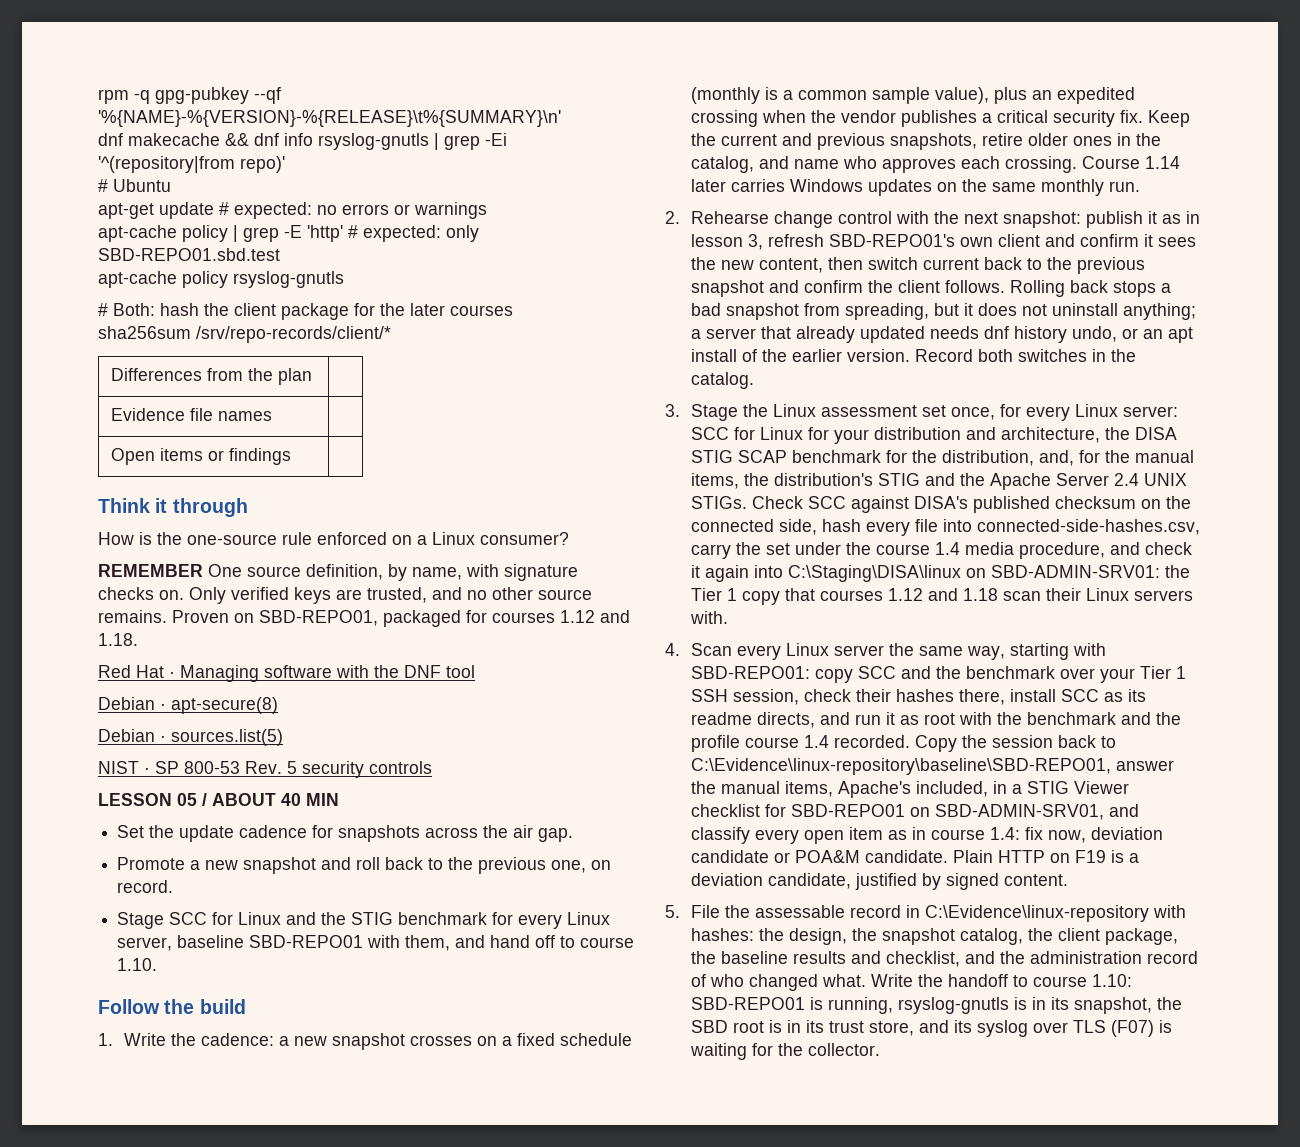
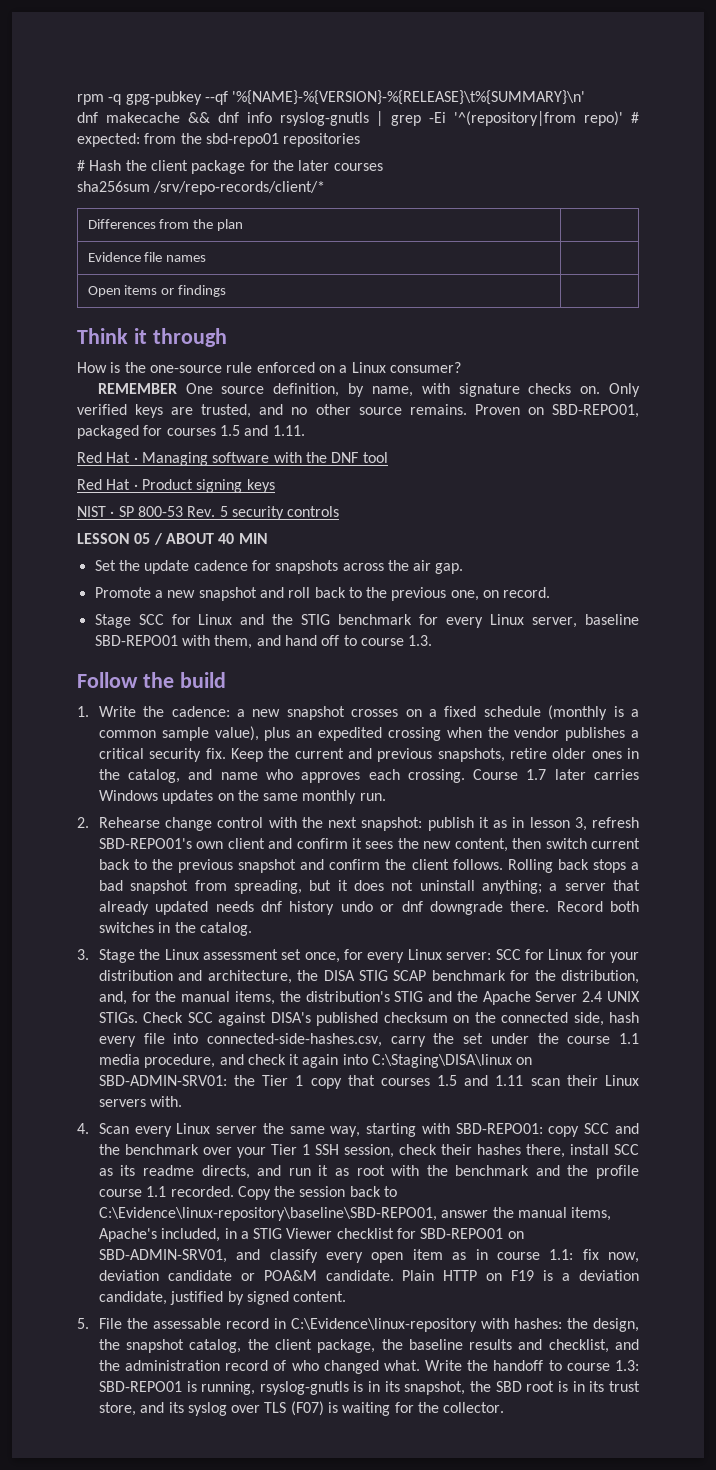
[98,179,171,192] [98,202,487,219] [98,225,479,242] [98,248,280,261] [98,271,344,288] [98,303,199,316] // # Ubuntu // apt-get update # expected: no errors or warnings // apt-cache policy | grep -E 'http' # expected: only SBD-REPO01.sbd.test // apt-cache policy rsyslog-gnutls // # Both: hash -> [631,112,640,123] [77,133,361,147] [77,160,122,171] # expected: from the sbd-repo01 repositories // # Hash
[560,610,630,623] [98,633,138,646] 1.12 and 1.18. -> [219,425,305,436] 1.5 and 1.11.
[98,697,278,714] [98,729,283,746] Debian · apt-secure(8) // Debian · sources.list(5) -> [77,479,275,493] Red Hat · Product signing keys
[117,958,158,971] 1.10. -> [408,635,433,646] 1.3.
[1144,156,1180,169] 1.14 -> [526,769,547,780] 1.7
[1071,326,1193,343] [690,349,910,362] undo, or an apt install of the earlier version. -> [340,901,550,915] undo or dnf downgrade there.
[934,542,960,555] 1.4 -> [618,1033,639,1044] 1.1
[887,588,998,601] 1.12 and 1.18 -> [437,1075,524,1086] 1.5 and 1.11
[803,735,829,748] 1.4 -> [146,1186,167,1197] 1.1
[989,827,1020,840] 1.4: -> [549,1249,574,1260] 1.1:
[1091,974,1132,987] 1.10: -> [614,1360,639,1371] 1.3:

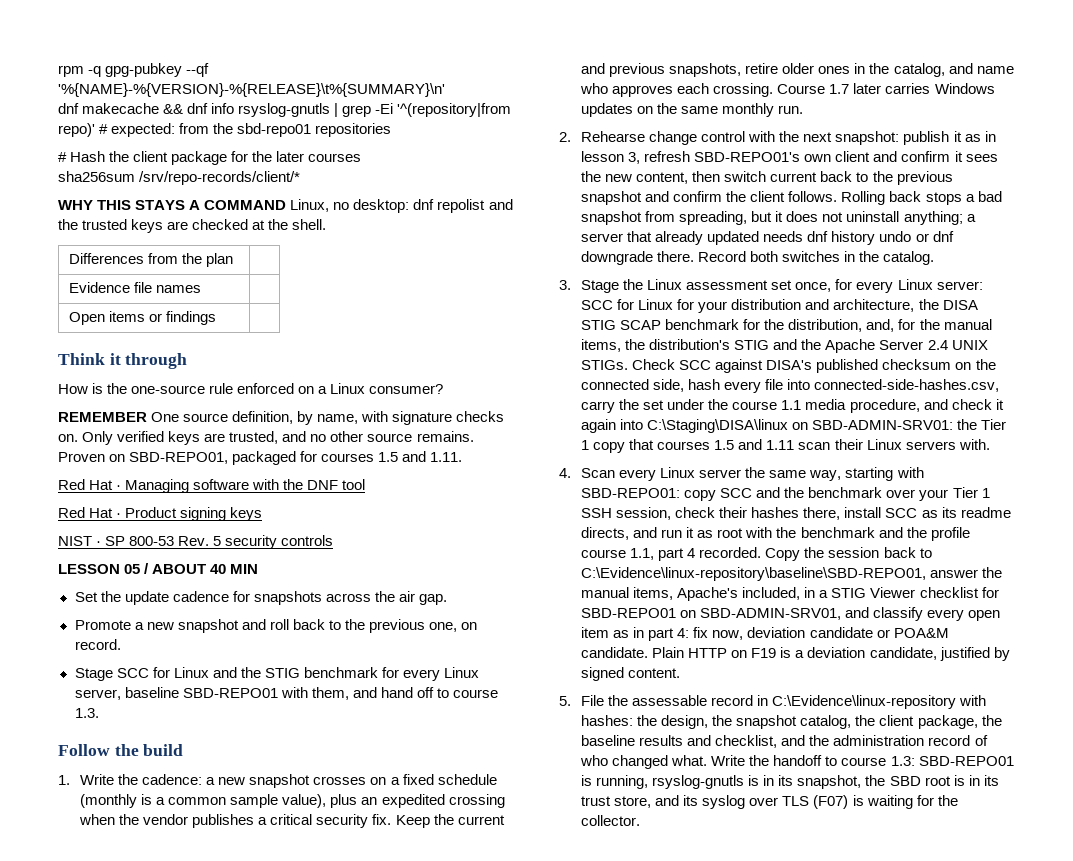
(326, 188) none -> [58,199,513,213] [58,219,327,233] // WHY THIS STAYS A COMMAND Linux, no desktop: dnf repolist and the trusted keys are checked at the shell.
[146,1186,167,1197] 1.1 -> [630,548,696,561] 1.1, part 4
[496,1249,574,1260] course 1.1: -> [648,628,690,641] part 4:

